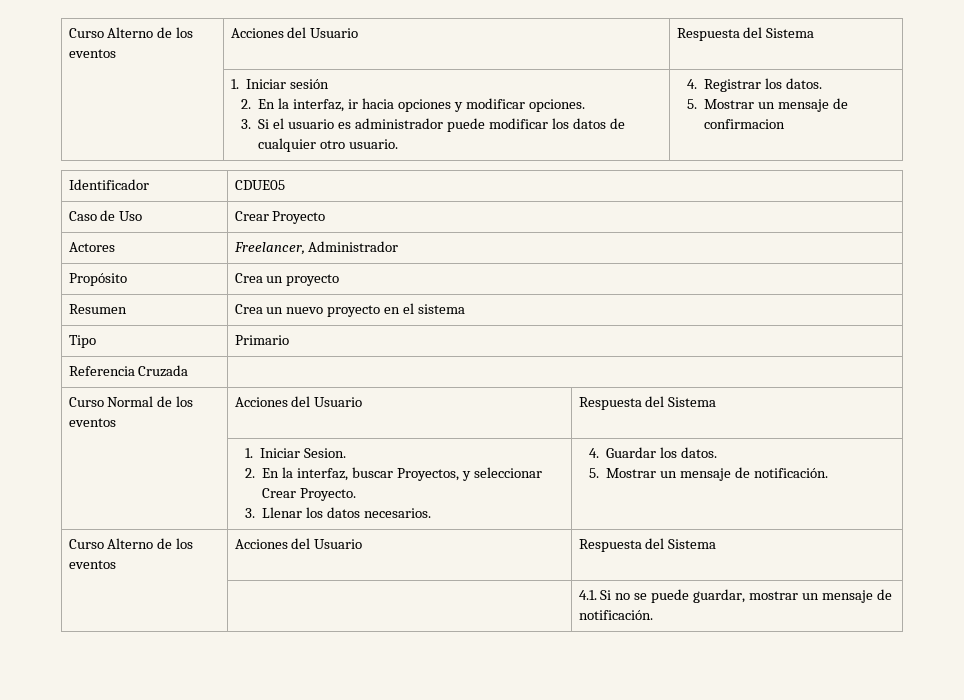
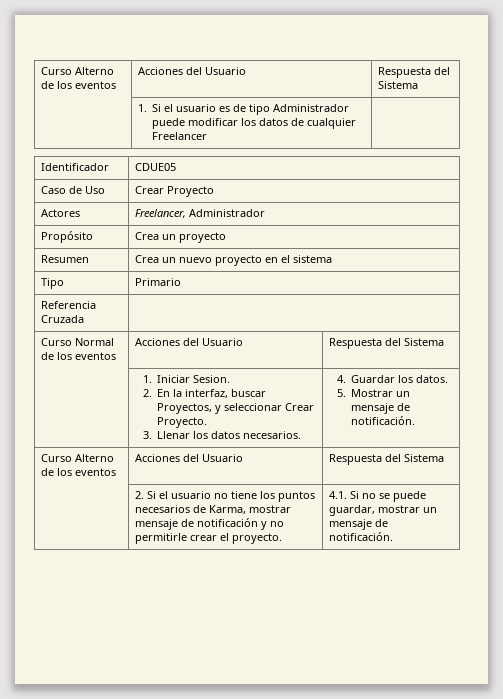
[245,79,329,89] [241,98,585,112] [241,119,252,129] Iniciar sesión // 2. En la interfaz, ir hacia opciones y modificar opciones. // 3. -> (147, 108) none
[355,118,444,129] administrador -> [233,104,350,115] de tipo Administrador
[320,139,399,149] [687,78,823,92] [687,98,849,112] [704,119,786,129] otro usuario. | 4. Registrar los datos. // 5. Mostrar un mensaje de confirmacion -> [152,132,208,140] Freelancer |
(717, 544) none -> [134,491,315,502] [134,505,291,514] [134,518,284,530] [134,533,282,544] 2. Si el usuario no tiene los puntos necesarios de Karma, mostrar mensaje de notificación y no permitirle crear el proyecto.

